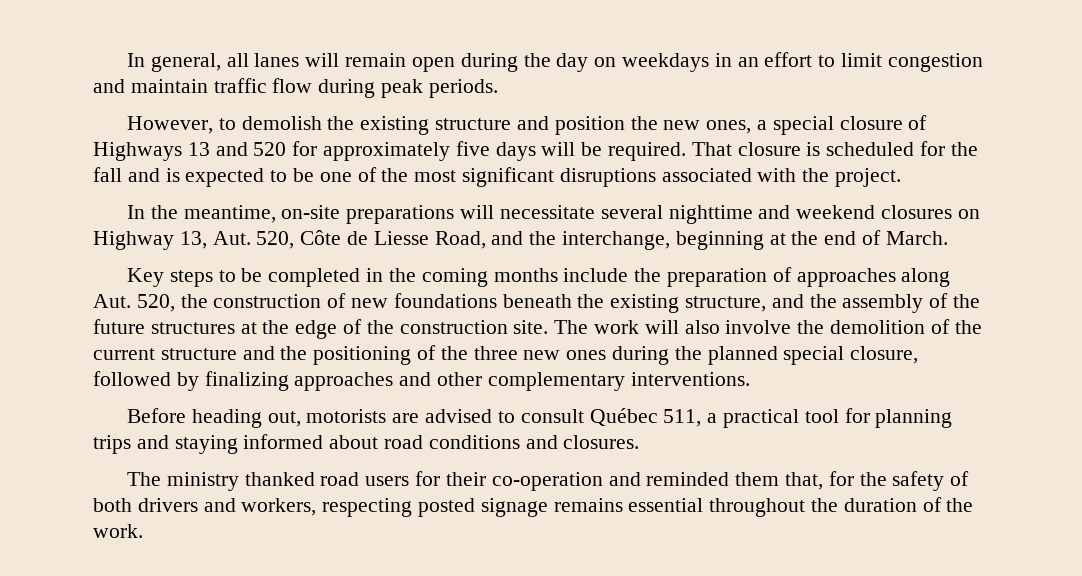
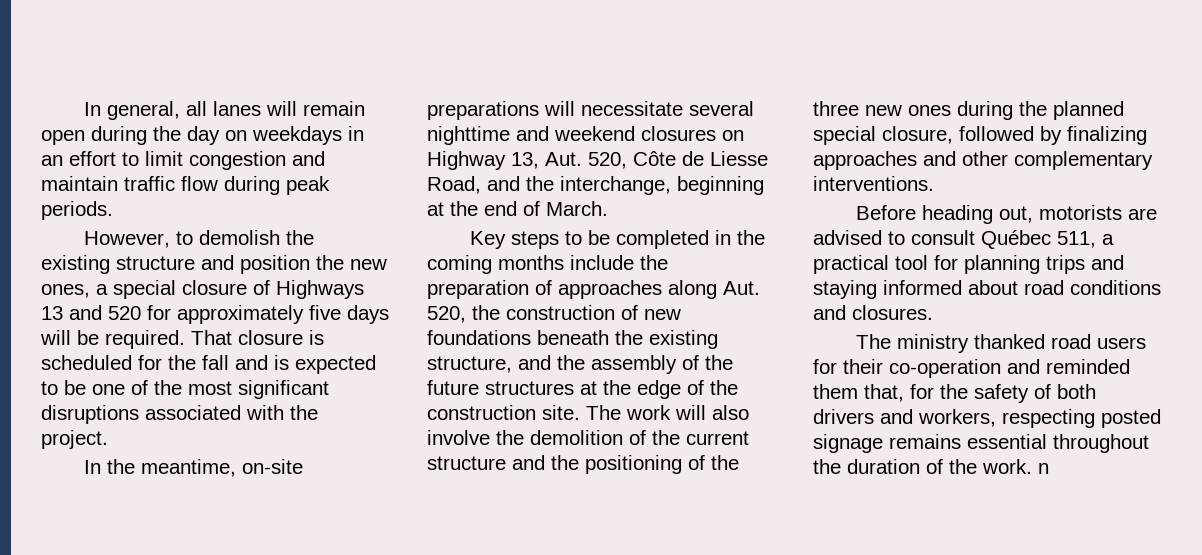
(143, 531) none -> [1038,463,1049,474] n

